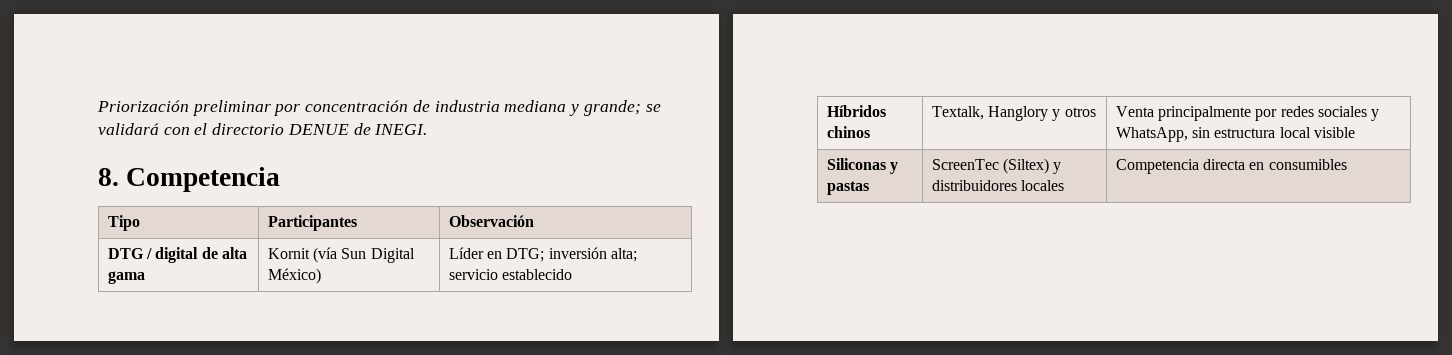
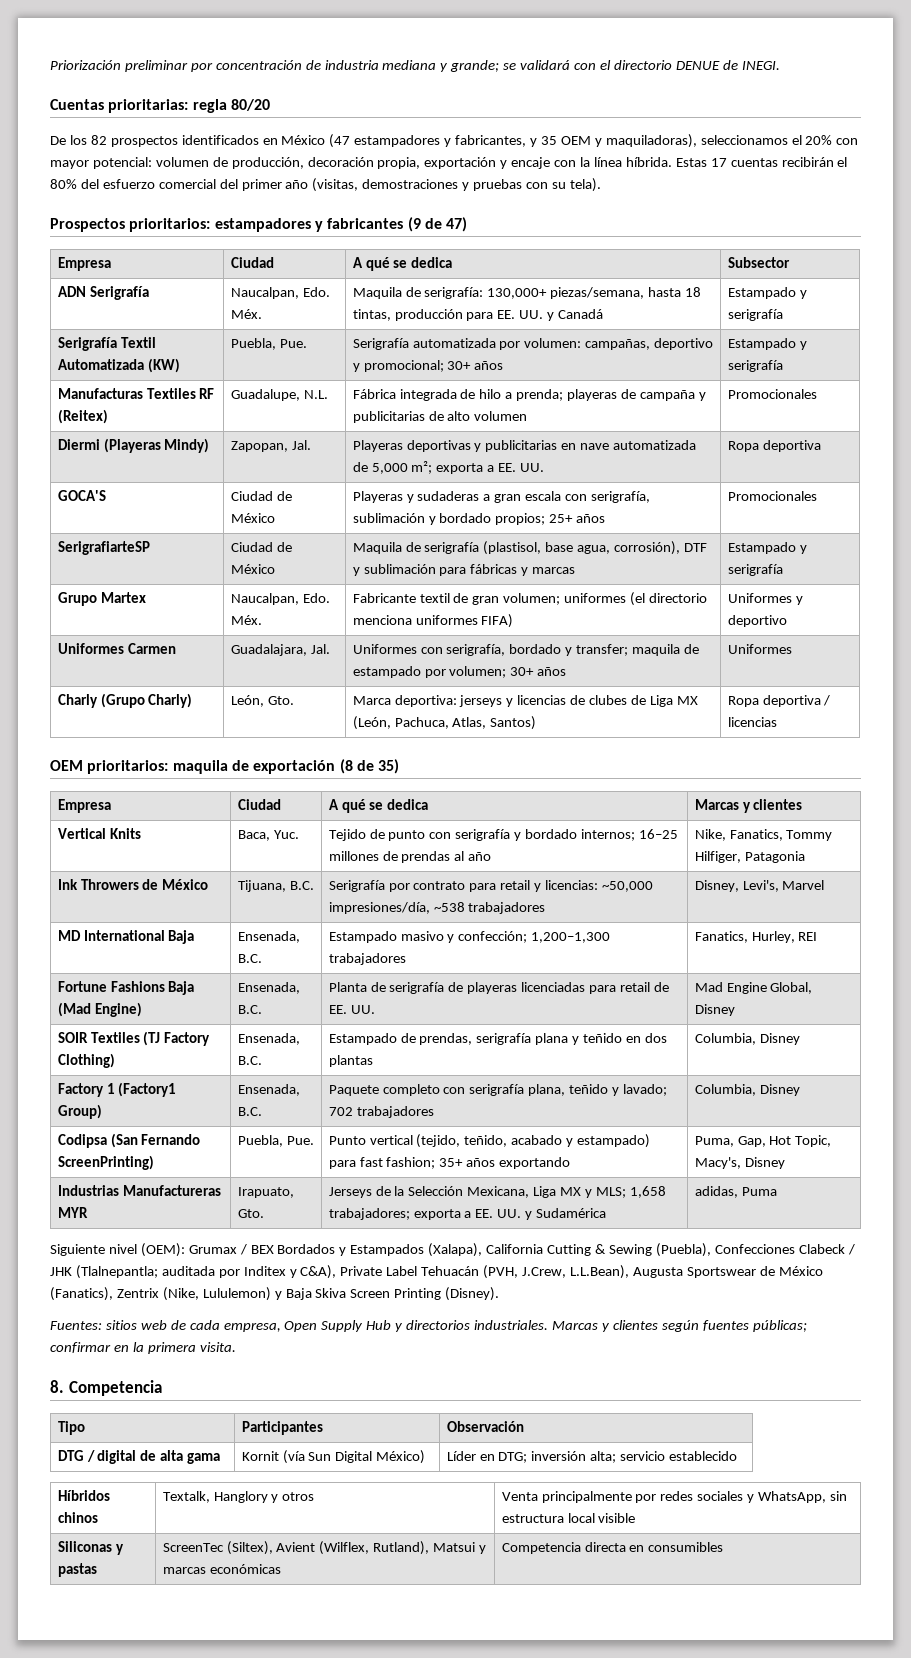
(428, 129) none -> [50,99,270,113] [50,134,859,148] [50,157,848,169] [50,178,601,192] [50,217,468,232] [57,257,111,271] [230,257,274,268] [352,257,453,271] [727,257,790,268] [57,286,149,300] [230,287,330,299] [230,309,262,319] [352,287,702,299] [352,309,604,321] [727,287,807,299] [727,309,783,321] [57,337,156,351] [57,358,180,373] [230,338,307,350] [352,338,714,350] [352,360,504,372] [727,338,807,350] [727,360,783,372] [57,388,215,399] [57,409,108,424] [230,389,328,401] [352,389,706,401] [352,411,528,423] [727,389,817,399] [57,438,210,453] [230,440,311,452] [352,440,697,452] [352,461,545,474] [727,440,821,452] [57,490,106,501] [230,491,292,501] [230,513,275,523] [352,491,651,503] [352,513,606,525] [727,491,817,501] [57,541,150,555] [230,542,292,552] [230,564,275,574] [352,541,708,555] [352,564,576,576] [727,542,807,554] [727,564,783,576] [57,592,146,606] [230,593,330,605] [230,615,262,625] [352,592,708,606] [352,614,514,628] [727,593,803,605] [727,615,787,627] [57,643,176,654] [230,644,330,656] [352,644,700,656] [352,666,567,678] [727,644,792,654] [57,693,193,708] [230,695,294,707] [352,695,698,707] [352,716,537,730] [727,695,831,707] [727,717,777,727] [50,759,400,774] [57,799,111,813] [237,799,281,810] [328,799,429,813] [694,799,803,813] [57,828,141,839] [237,830,299,841] [328,829,678,841] [328,851,492,863] [694,829,833,841] [694,851,805,863] [57,879,209,890] [237,880,314,892] [328,880,654,892] [328,902,546,914] [694,880,825,892] [57,930,195,944] [237,931,300,943] [237,954,262,963] [328,931,611,943] [328,953,406,965] [694,931,818,943] [57,981,195,995] [57,1002,142,1017] [237,982,300,994] [237,1005,262,1014] [328,982,669,994] [328,1005,375,1014] [694,982,813,994] [694,1004,735,1016] [57,1031,211,1046] [57,1053,115,1068] [237,1033,300,1045] [237,1056,262,1065] [328,1033,667,1045] [328,1055,373,1067] [694,1033,800,1045] [57,1082,177,1097] [57,1104,102,1119] [237,1084,300,1096] [237,1107,262,1116] [328,1084,668,1096] [328,1106,434,1118] [694,1084,800,1096] [57,1133,201,1148] [57,1155,154,1170] [237,1135,314,1147] [328,1134,651,1148] [328,1157,571,1169] [694,1135,832,1147] [694,1157,785,1169] [57,1185,221,1196] [57,1207,88,1218] [237,1187,294,1198] [237,1209,264,1218] [328,1186,666,1198] [328,1208,607,1220] [694,1186,777,1198] [50,1243,855,1257] [50,1265,823,1279] [50,1287,500,1301] [50,1320,807,1332] [50,1342,236,1354] // Cuentas prioritarias: regla 80/20 // De los 82 prospectos identificados en México (47 estampadores y fabricantes, y 35 OEM y maquiladoras), seleccionamos el 20% con mayor potencial: volumen de producción, decoración propia, exportación y encaje con la línea híbrida. Estas 17 cuentas recibirán el 80% del esfuerzo comercial del primer año (visitas, demostraciones y pruebas con su tela). // Prospectos prioritarios: estampadores y fabricantes (9 de 47) // Empresa | Ciudad | A qué se dedica | Subsector // ADN Serigrafía | Naucalpan, Edo. Méx. | Maquila de serigrafía: 130,000+ piezas/semana, hasta 18 tintas, producción para EE. UU. y Canadá | Estampado y serigrafía // Serigrafía Textil Automatizada (KW) | Puebla, Pue. | Serigrafía automatizada por volumen: campañas, deportivo y promocional; 30+ años | Estampado y serigrafía // Manufacturas Textiles RF (Reitex) | Guadalupe, N.L. | Fábrica integrada de hilo a prenda; playeras de campaña y publicitarias de alto volumen | Promocionales // Diermi (Playeras Mindy) | Zapopan, Jal. | Playeras deportivas y publicitarias en nave automatizada de 5,000 m²; exporta a EE. UU. | Ropa deportiva // GOCA'S | Ciudad de México | Playeras y sudaderas a gran escala con serigrafía, sublimación y bordado propios; 25+ años | Promocionales // SerigrafiarteSP | Ciudad de México | Maquila de serigrafía (plastisol, base agua, corrosión), DTF y sublimación para fábricas y marcas | Estampado y serigrafía // Grupo Martex | Naucalpan, Edo. Méx. | Fabricante textil de gran volumen; uniformes (el directorio menciona uniformes FIFA) | Uniformes y deportivo // Uniformes Carmen | Guadalajara, Jal. | Uniformes con serigrafía, bordado y transfer; maquila de estampado por volumen; 30+ años | Uniformes // Charly (Grupo Charly) | León, Gto. | Marca deportiva: jerseys y licencias de clubes de Liga MX (León, Pachuca, Atlas, Santos) | Ropa deportiva / licencias // OEM prioritarios: maquila de exportación (8 de 35) // Empresa | Ciudad | A qué se dedica | Marcas y clientes // Vertical Knits | Baca, Yuc. | Tejido de punto con serigrafía y bordado internos; 16–25 millones de prendas al año | Nike, Fanatics, Tommy Hilfiger, Patagonia // Ink Throwers de México | Tijuana, B.C. | Serigrafía por contrato para retail y licencias: ~50,000 impresiones/día, ~538 trabajadores | Disney, Levi's, Marvel // MD International Baja | Ensenada, B.C. | Estampado masivo y confección; 1,200–1,300 trabajadores | Fanatics, Hurley, REI // Fortune Fashions Baja (Mad Engine) | Ensenada, B.C. | Planta de serigrafía de playeras licenciadas para retail de EE. UU. | Mad Engine Global, Disney // SOIR Textiles (TJ Factory Clothing) | Ensenada, B.C. | Estampado de prendas, serigrafía plana y teñido en dos plantas | Columbia, Disney // Factory 1 (Factory1 Group) | Ensenada, B.C. | Paquete completo con serigrafía plana, teñido y lavado; 702 trabajadores | Columbia, Disney // Codipsa (San Fernando ScreenPrinting) | Puebla, Pue. | Punto vertical (tejido, teñido, acabado y estampado) para fast fashion; 35+ años exportando | Puma, Gap, Hot Topic, Macy's, Disney // Industrias Manufactureras MYR | Irapuato, Gto. | Jerseys de la Selección Mexicana, Liga MX y MLS; 1,658 trabajadores; exporta a EE. UU. y Sudamérica | adidas, Puma // Siguiente nivel (OEM): Grumax / BEX Bordados y Estampados (Xalapa), California Cutting & Sewing (Puebla), Confecciones Clabeck / JHK (Tlalnepantla; auditada por Inditex y C&A), Private Label Tehuacán (PVH, J.Crew, L.L.Bean), Augusta Sportswear de México (Fanatics), Zentrix (Nike, Lululemon) y Baja Skiva Screen Printing (Disney). // Fuentes: sitios web de cada empresa, Open Supply Hub y directorios industriales. Marcas y clientes según fuentes públicas; confirmar en la primera visita.
[1003,158,1062,174] [931,180,1065,191] (Siltex) y distribuidores locales -> [226,1541,487,1555] [162,1564,281,1574] (Siltex), Avient (Wilflex, Rutland), Matsui y marcas económicas

